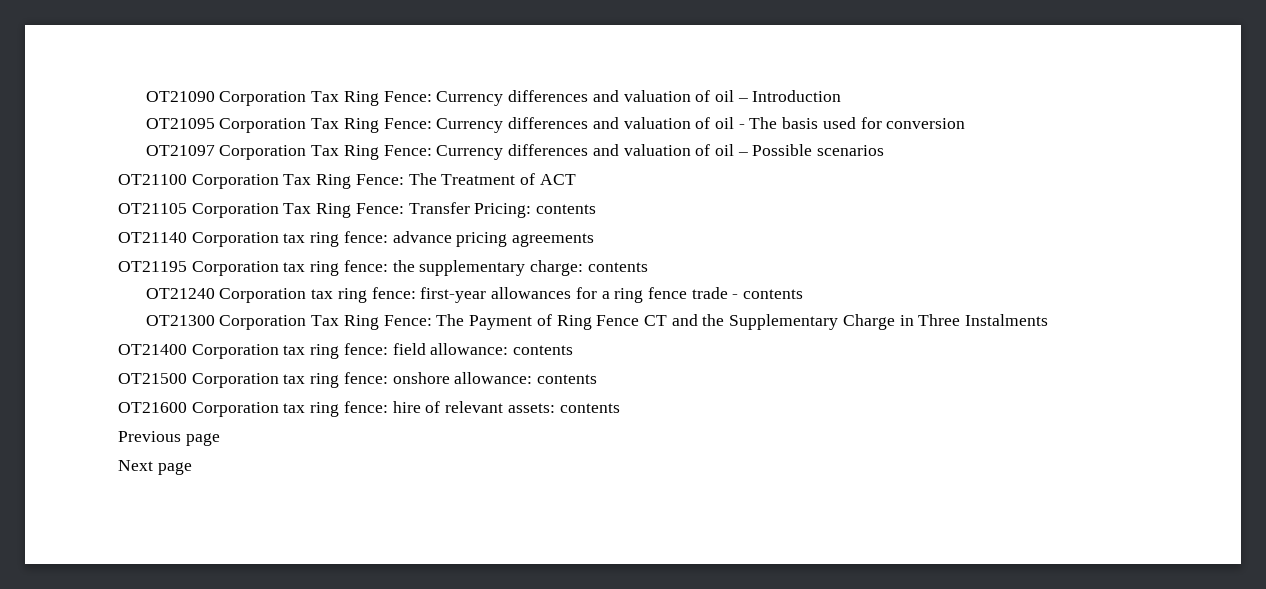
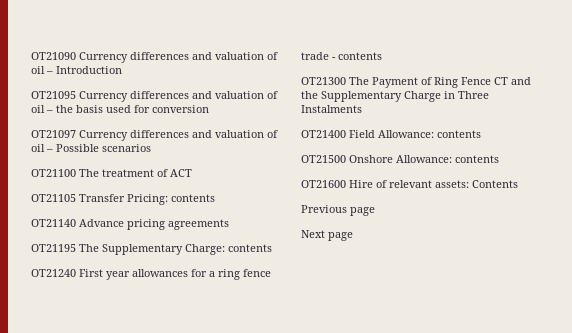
[219,91,432,106] Corporation Tax Ring Fence: -> (76, 56) none
[219,117,778,133] Corporation Tax Ring Fence: Currency differences and valuation of oil - The -> [79,91,278,102] [31,105,73,113] Currency differences and valuation of oil – the
[219,145,432,160] Corporation Tax Ring Fence: -> (76, 134) none
[191,173,516,189] Corporation Tax Ring Fence: The Treatment -> [79,169,154,177] The treatment
[191,203,404,218] Corporation Tax Ring Fence: -> (76, 198) none
[191,231,595,247] [118,260,648,276] [145,287,487,303] Corporation tax ring fence: advance pricing agreements // OT21195 Corporation tax ring fence: the supplementary charge: contents // OT21240 Corporation tax ring fence: first-year -> [79,219,229,230] [31,244,272,255] [31,269,130,280] Advance pricing agreements // OT21195 The Supplementary Charge: contents // OT21240 First year
[219,315,432,330] Corporation Tax Ring Fence: -> (346, 81) none
[191,343,574,359] [118,372,598,388] [118,401,421,417] Corporation tax ring fence: field allowance: contents // OT21500 Corporation tax ring fence: onshore allowance: contents // OT21600 Corporation tax ring fence: hire -> [349,130,481,138] [301,155,499,163] [301,180,373,188] Field Allowance: contents // OT21500 Onshore Allowance: contents // OT21600 Hire
[559,403,620,413] contents -> [472,180,518,188] Contents

